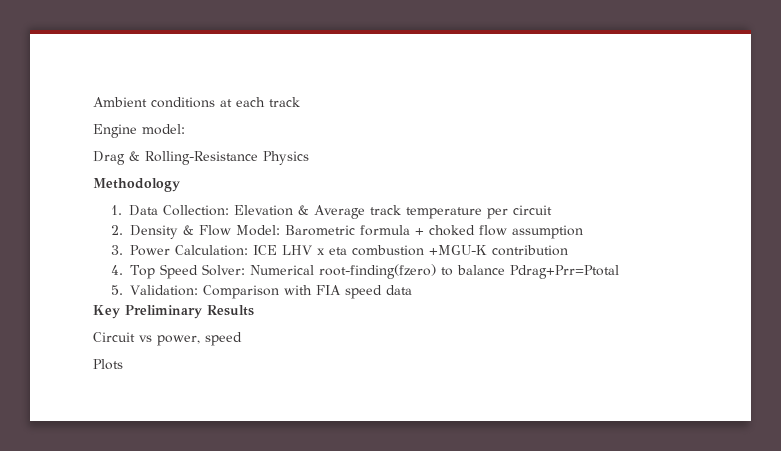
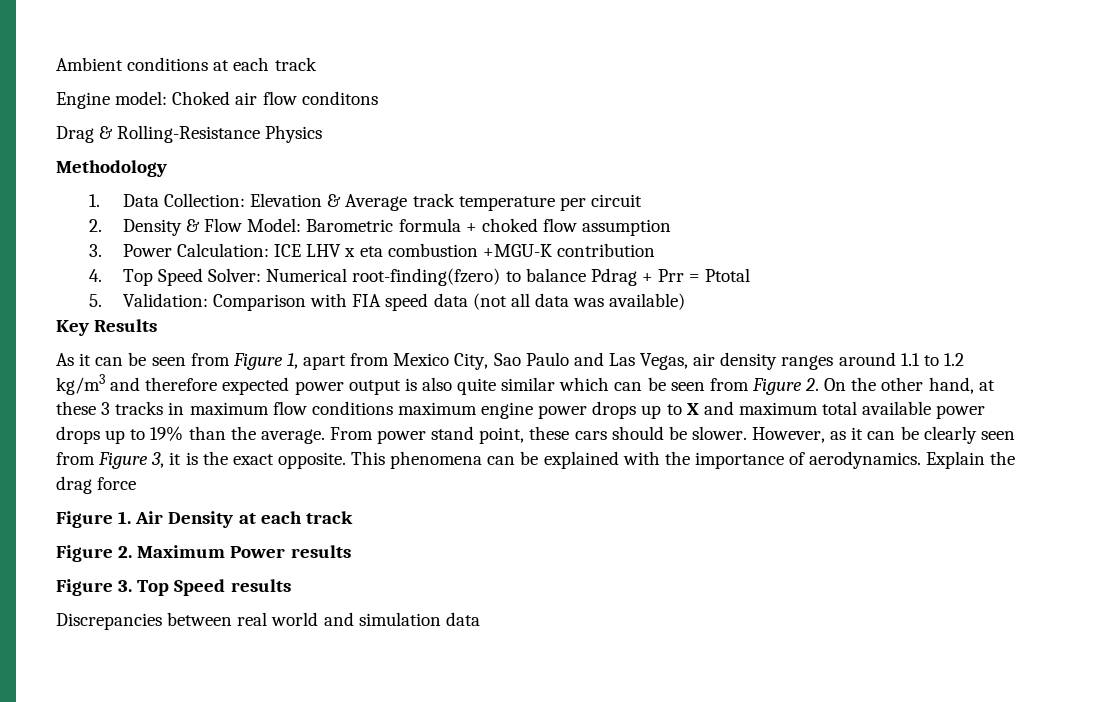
(185, 129) none -> [172,91,378,105] Choked air flow conditons
[509,265,619,279] Pdrag+Prr=Ptotal -> [590,268,751,286] Pdrag + Prr = Ptotal
(412, 290) none -> [472,293,686,310] (not all data was available)
[125,305,202,319] Preliminary -> (89, 328) none
[93,332,242,346] [93,359,123,370] Circuit vs power, speed // Plots -> [56,352,964,370] [56,374,995,395] [56,401,986,419] [56,426,1015,444] [56,451,1016,469] [56,476,137,494] [56,511,353,528] [56,545,351,562] [56,579,291,596] [56,612,480,630] As it can be seen from Figure 1, apart from Mexico City, Sao Paulo and Las Vegas, air density ranges around 1.1 to 1.2 kg/m3 and therefore expected power output is also quite similar which can be seen from Figure 2. On the other hand, at these 3 tracks in maximum flow conditions maximum engine power drops up to X and maximum total available power drops up to 19% than the average. From power stand point, these cars should be slower. However, as it can be clearly seen from Figure 3, it is the exact opposite. This phenomena can be explained with the importance of aerodynamics. Explain the drag force // Figure 1. Air Density at each track // Figure 2. Maximum Power results // Figure 3. Top Speed results // Discrepancies between real world and simulation data

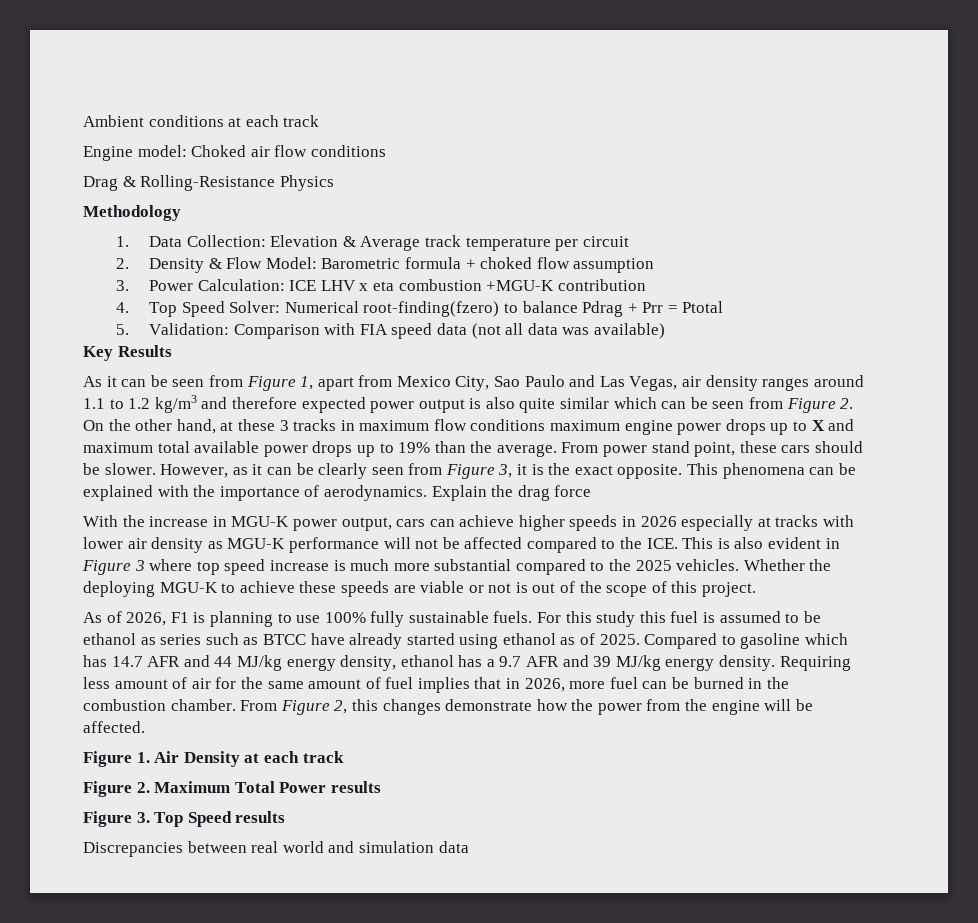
[301,91,378,105] conditons -> [310,145,386,157] conditions
(137, 483) none -> [83,515,855,531] [83,537,840,553] [82,559,832,575] [83,581,757,597] [83,611,821,627] [83,633,849,649] [83,655,851,671] [83,677,789,693] [83,699,813,715] [83,721,145,733] // With the increase in MGU-K power output, cars can achieve higher speeds in 2026 especially at tracks with lower air density as MGU-K performance will not be affected compared to the ICE. This is also evident in Figure 3 where top speed increase is much more substantial compared to the 2025 vehicles. Whether the deploying MGU-K to achieve these speeds are viable or not is out of the scope of this project. // As of 2026, F1 is planning to use 100% fully sustainable fuels. For this study this fuel is assumed to be ethanol as series such as BTCC have already started using ethanol as of 2025. Compared to gasoline which has 14.7 AFR and 44 MJ/kg energy density, ethanol has a 9.7 AFR and 39 MJ/kg energy density. Requiring less amount of air for the same amount of fuel implies that in 2026, more fuel can be burned in the combustion chamber. From Figure 2, this changes demonstrate how the power from the engine will be affected.
(226, 551) none -> [234,781,275,793] Total

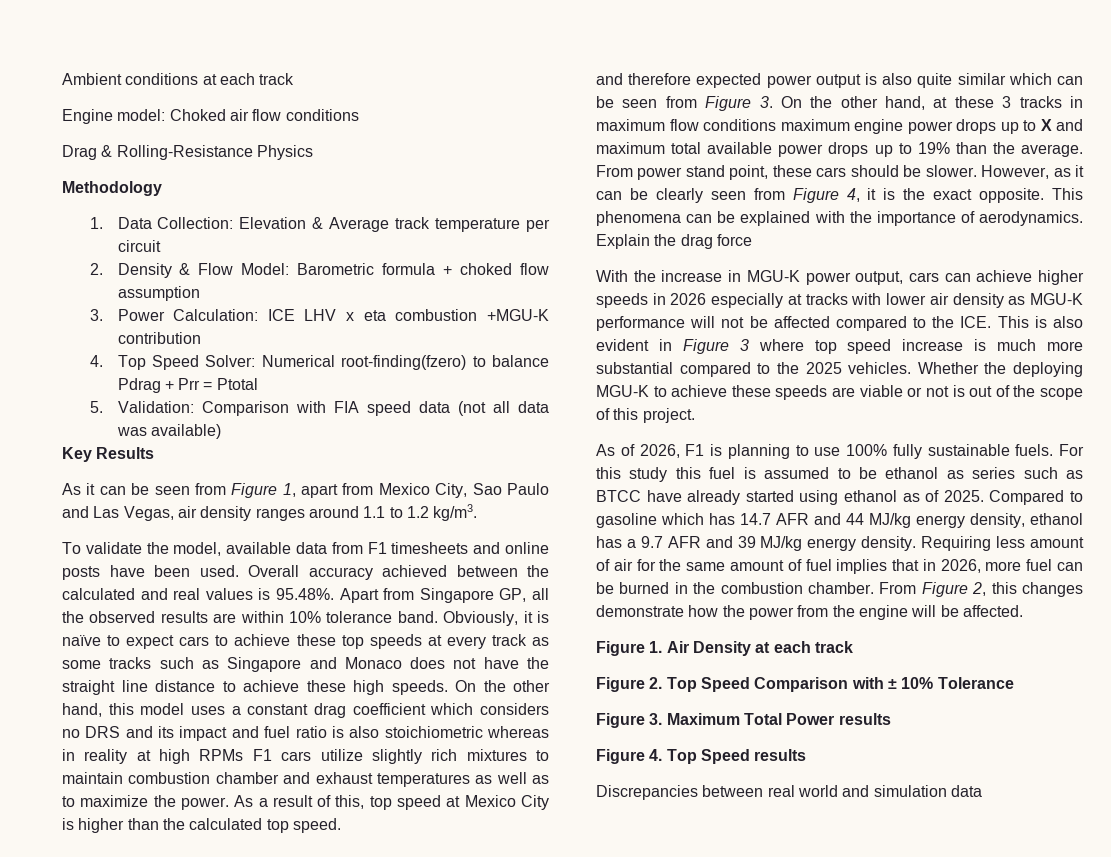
[154,395,197,413] kg/m3 -> [433,504,478,521] [62,542,549,556] [62,565,549,580] [62,588,550,603] [62,611,549,626] [62,634,549,649] [62,657,549,672] [62,680,550,695] [62,703,549,718] [62,726,549,741] [62,749,550,764] [62,772,549,787] [62,795,550,810] [62,818,341,833] kg/m3. // To validate the model, available data from F1 timesheets and online posts have been used. Overall accuracy achieved between the calculated and real values is 95.48%. Apart from Singapore GP, all the observed results are within 10% tolerance band. Obviously, it is naïve to expect cars to achieve these top speeds at every track as some tracks such as Singapore and Monaco does not have the straight line distance to achieve these high speeds. On the other hand, this model uses a constant drag coefficient which considers no DRS and its impact and fuel ratio is also stoichiometric whereas in reality at high RPMs F1 cars utilize slightly rich mixtures to maintain combustion chamber and exhaust temperatures as well as to maximize the power. As a result of this, top speed at Mexico City is higher than the calculated top speed. //
[840,398,854,409] 2. -> [759,96,773,108] 3.
[498,464,513,478] 3, -> [846,188,860,202] 4,
(150, 787) none -> [666,677,1014,692] [596,713,663,728] Top Speed Comparison with ± 10% Tolerance // Figure 3.
[136,812,150,823] 3. -> [649,749,663,761] 4.

